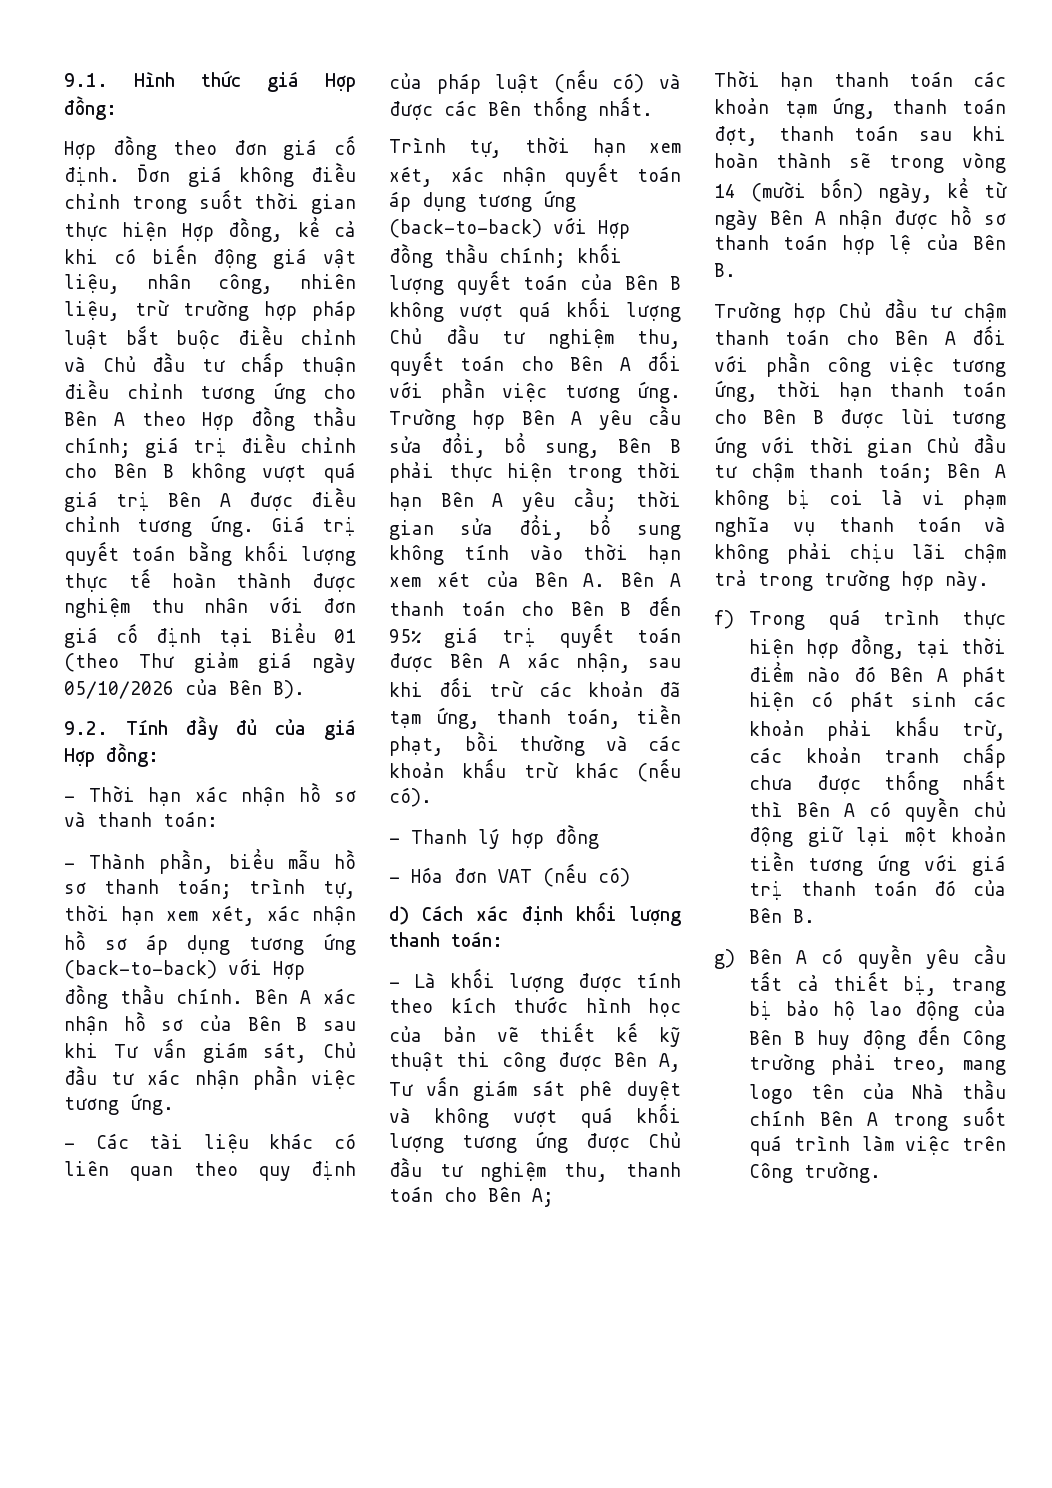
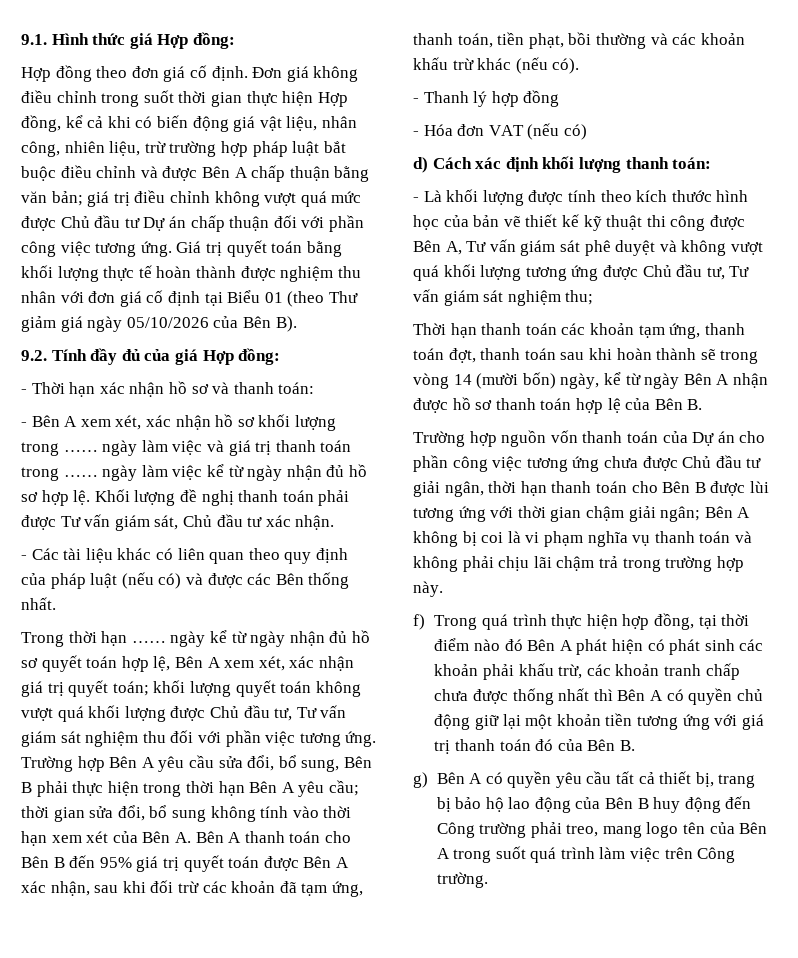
[102,352,356,377] [64,379,356,404] [64,406,356,431] [64,433,356,458] [64,462,356,483] [64,487,356,512] [64,516,120,532] Chủ đầu tư chấp thuận điều chỉnh tương ứng cho Bên A theo Hợp đồng thầu chính; giá trị điều chỉnh cho Bên B không vượt quá giá trị Bên A được điều chỉnh -> [162,165,370,182] [21,190,362,207] [21,215,364,232] [21,241,91,257] được Bên A chấp thuận bằng văn bản; giá trị điều chỉnh không vượt quá mức được Chủ đầu tư Dự án chấp thuận đối với phần công việc
[89,848,356,874] [64,878,356,899] [64,904,155,925] Thành phần, biểu mẫu hồ sơ thanh toán; trình tự, thời hạn -> [31,415,78,427] Bên A
[145,933,356,955] [64,958,305,980] [64,984,356,1009] [64,1011,356,1035] [64,1043,98,1058] áp dụng tương ứng (back-to-back) với Hợp đồng thầu chính. Bên A xác nhận hồ sơ của Bên B sau khi -> [258,414,336,431] [21,440,352,456] [21,464,367,481] [21,489,350,506] [21,515,56,530] khối lượng trong …… ngày làm việc và giá trị thanh toán trong …… ngày làm việc kể từ ngày nhận đủ hồ sơ hợp lệ. Khối lượng đề nghị thanh toán phải được
[194,1065,356,1090] [64,1093,174,1115] nhận phần việc tương ứng. -> [295,515,335,530] nhận.
[389,136,681,158] [389,162,681,187] [389,190,576,212] [389,217,630,239] [389,243,566,268] Trình tự, thời hạn xem xét, xác nhận quyết toán áp dụng tương ứng (back-to-back) với Hợp đồng thầu chính; -> [21,630,370,647] [21,655,354,672] [21,680,149,697] Trong thời hạn …… ngày kể từ ngày nhận đủ hồ sơ quyết toán hợp lệ, Bên A xem xét, xác nhận giá trị quyết toán;
[579,274,681,290] [389,297,681,322] [389,324,681,349] [389,351,631,376] của Bên B không vượt quá khối lượng Chủ đầu tư nghiệm thu, quyết toán cho Bên A -> [315,681,361,697] [21,705,347,722] [21,731,166,747] không vượt quá khối lượng được Chủ đầu tư, Tư vấn giám sát nghiệm thu
[440,1162,681,1182] [389,1186,554,1207] tư nghiệm thu, thanh toán cho Bên A; -> [706,266,750,280] [413,289,594,306] tư, Tư vấn giám sát nghiệm thu;
[838,298,1006,322] [714,325,1006,345] [714,352,1006,377] [714,380,758,402] Chủ đầu tư chậm thanh toán cho Bên A đối với phần công việc tương ứng, -> [501,430,766,447] [413,455,762,472] [413,481,484,497] nguồn vốn thanh toán của Dự án cho phần công việc tương ứng chưa được Chủ đầu tư giải ngân,
[926,433,1006,453] [714,462,933,483] Chủ đầu tư chậm thanh toán; -> [585,506,701,522] chậm giải ngân;
[912,1079,1006,1099] [749,1110,806,1126] Nhà thầu chính -> (735, 828) none

